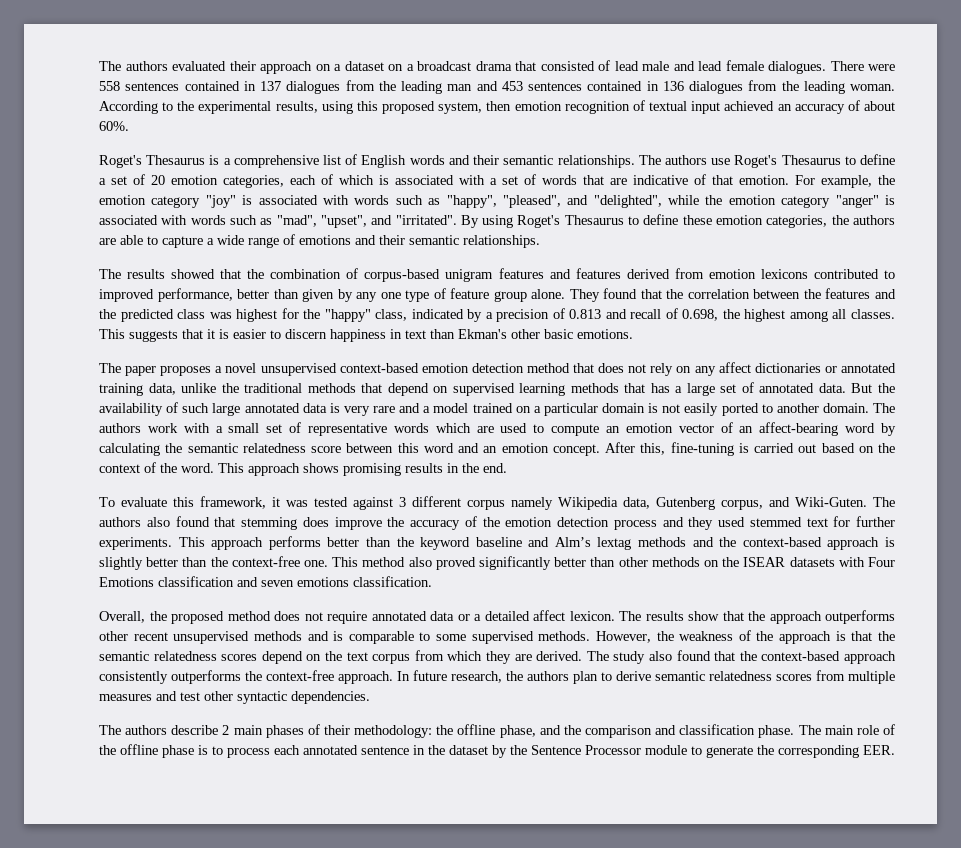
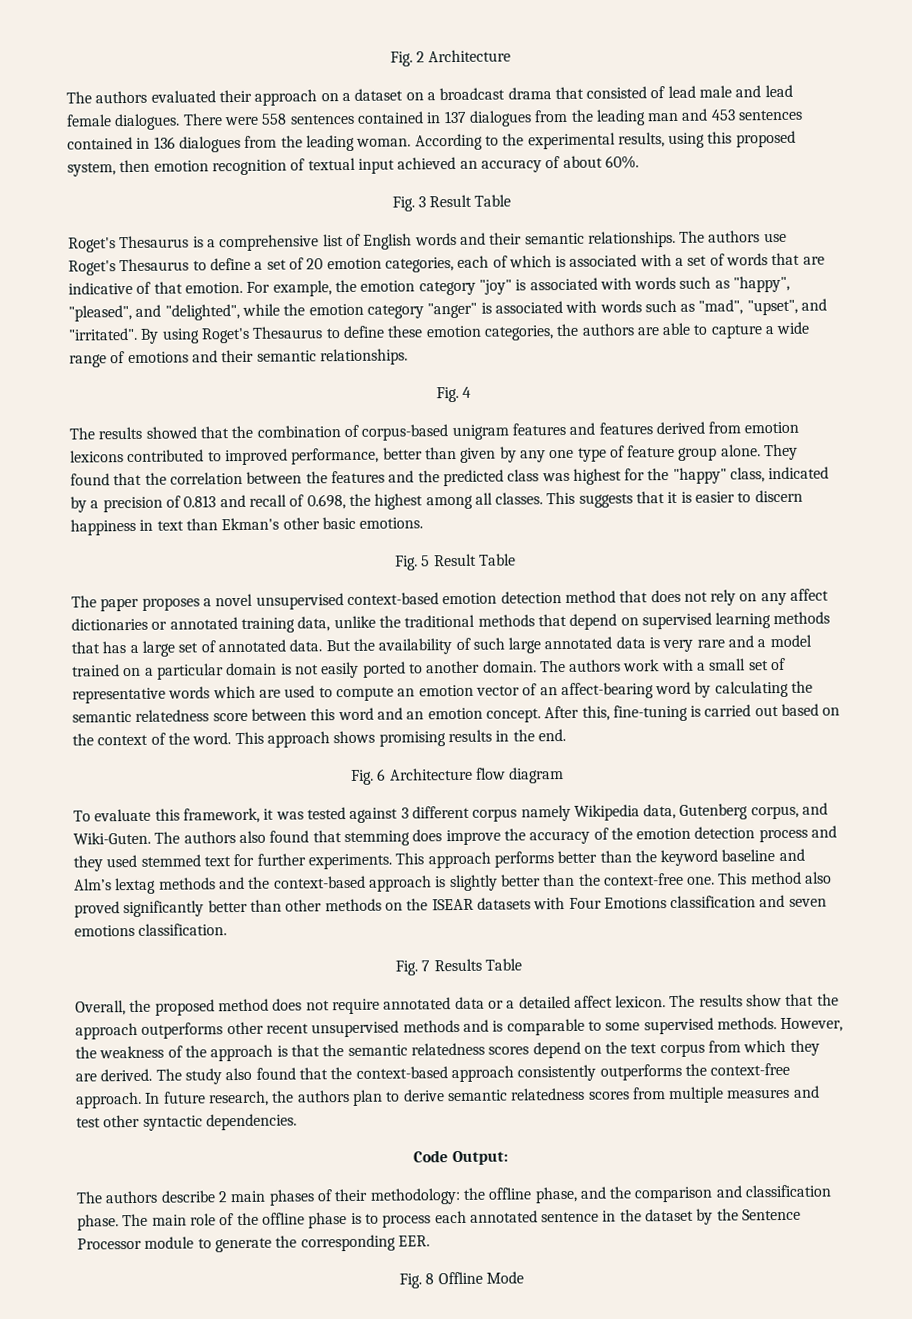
(99, 66) none -> [389,49,512,67] Fig. 2 Architecture //
(129, 126) none -> [391,194,512,212] // Fig. 3 Result Table
(540, 241) none -> [435,386,472,403] // Fig. 4
(633, 334) none -> [395,553,516,571] // Fig. 5 Result Table
(507, 468) none -> [350,767,565,785] // Fig. 6 Architecture flow diagram
(432, 581) none -> [395,958,522,976] // Fig. 7 Results Table
(370, 697) none -> [413,1150,508,1166] // Code Output:
(895, 750) none -> [399,1271,524,1289] // Fig. 8 Offline Mode

